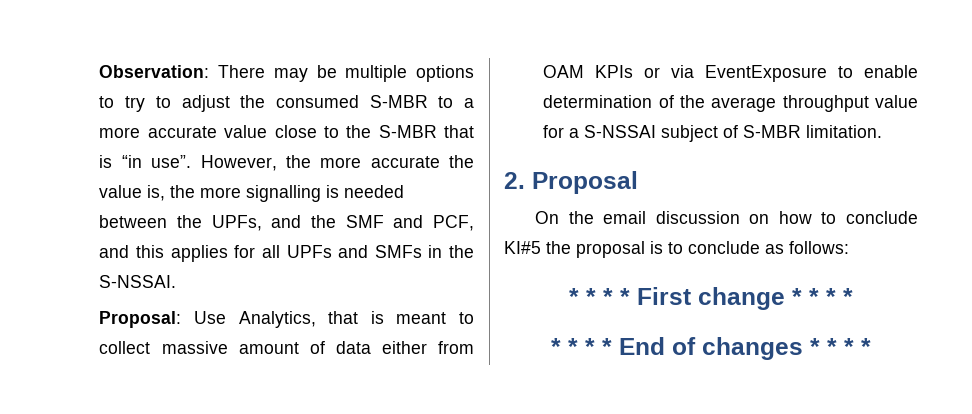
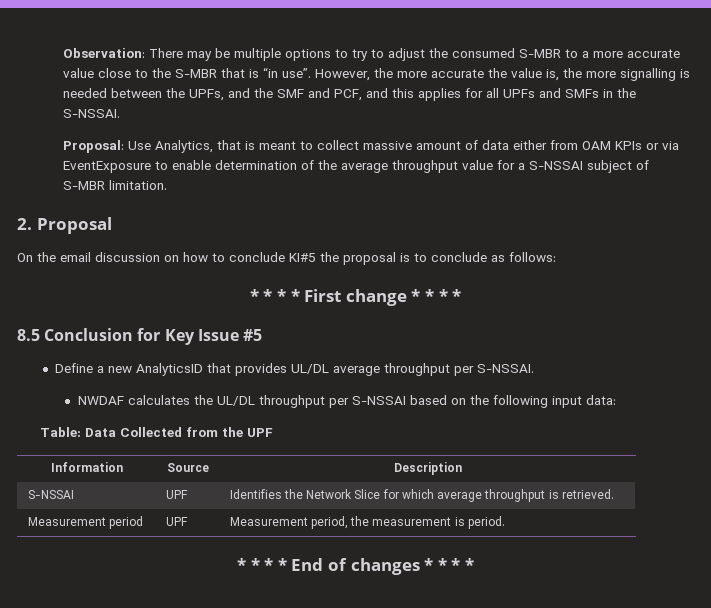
(853, 296) none -> [17,328,262,345] [54,363,534,376] [77,395,616,408] [39,427,273,437] [50,462,123,472] [166,463,209,472] [393,462,462,475] [27,490,74,499] [165,490,188,499] [229,489,614,502] [27,516,143,529] [165,517,188,526] [229,516,505,529] // 8.5 Conclusion for Key Issue #5 // Define a new AnalyticsID that provides UL/DL average throughput per S-NSSAI. // NWDAF calculates the UL/DL throughput per S-NSSAI based on the following input data: // Table: Data Collected from the UPF // Information | Source | Description // S-NSSAI | UPF | Identifies the Network Slice for which average throughput is retrieved. // Measurement period | UPF | Measurement period, the measurement is period.

